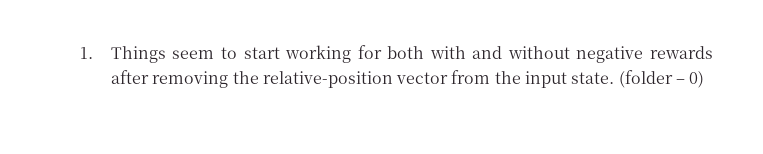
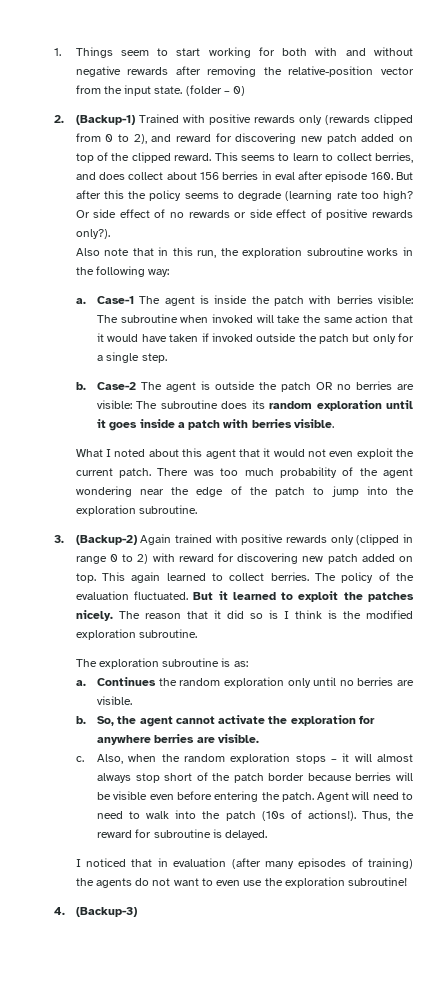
(705, 79) none -> [54,114,413,125] [75,133,413,144] [75,152,413,163] [75,171,413,182] [75,190,413,201] [75,209,413,220] [75,229,110,239] [75,247,413,258] [75,266,170,277] [75,295,413,306] [97,314,413,323] [97,333,414,344] [97,352,167,363] [75,381,414,392] [97,400,413,411] [97,419,334,431] [75,448,414,459] [75,467,413,478] [75,486,414,497] [75,505,197,516] [54,534,413,545] [75,553,413,564] [75,572,414,583] [75,591,414,602] [75,610,413,621] [75,629,197,640] [75,658,248,669] [75,677,415,688] [97,696,133,705] [75,715,375,727] [97,734,259,745] [75,753,414,764] [97,772,414,783] [97,791,413,802] [97,810,414,821] [97,829,268,840] [75,858,413,869] [75,877,408,888] [54,907,137,917] // 2. (Backup-1) Trained with positive rewards only (rewards clipped from 0 to 2), and reward for discovering new patch added on top of the clipped reward. This seems to learn to collect berries, and does collect about 156 berries in eval after episode 160. But after this the policy seems to degrade (learning rate too high? Or side effect of no rewards or side effect of positive rewards only?). // Also note that in this run, the exploration subroutine works in the following way: // a. Case-1 The agent is inside the patch with berries visible: The subroutine when invoked will take the same action that it would have taken if invoked outside the patch but only for a single step. // b. Case-2 The agent is outside the patch OR no berries are visible: The subroutine does its random exploration until it goes inside a patch with berries visible. // What I noted about this agent that it would not even exploit the current patch. There was too much probability of the agent wondering near the edge of the patch to jump into the exploration subroutine. // 3. (Backup-2) Again trained with positive rewards only (clipped in range 0 to 2) with reward for discovering new patch added on top. This again learned to collect berries. The policy of the evaluation fluctuated. But it learned to exploit the patches nicely. The reason that it did so is I think is the modified exploration subroutine. // The exploration subroutine is as: // a. Continues the random exploration only until no berries are visible. // b. So, the agent cannot activate the exploration for anywhere berries are visible. // c. Also, when the random exploration stops – it will almost always stop short of the patch border because berries will be visible even before entering the patch. Agent will need to need to walk into the patch (10s of actions!). Thus, the reward for subroutine is delayed. // I noticed that in evaluation (after many episodes of training) the agents do not want to even use the exploration subroutine! // 4. (Backup-3)

